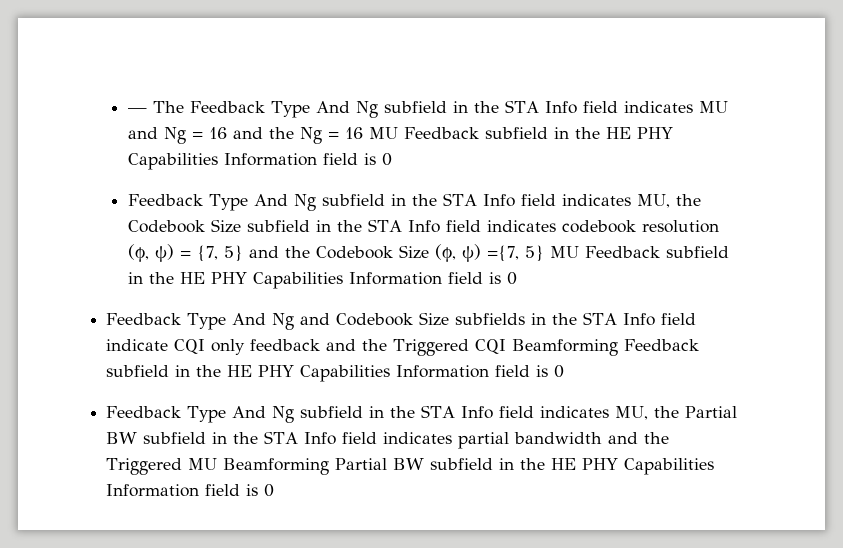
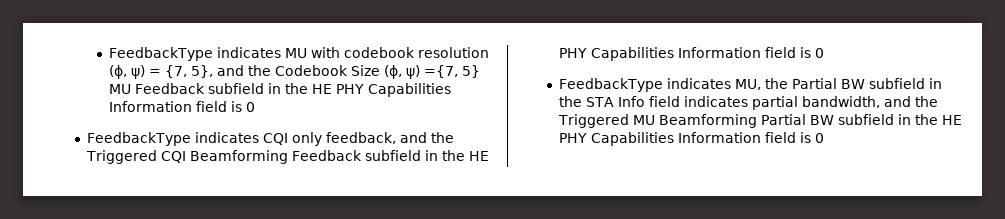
[127,100,728,118] [127,127,673,144] [127,153,392,170] [127,193,701,211] [127,219,556,233] — The Feedback Type And Ng subfield in the STA Info field indicates MU and Ng = 16 and the Ng = 16 MU Feedback subfield in the HE PHY Capabilities Information field is 0 // Feedback Type And Ng subfield in the STA Info field indicates MU, the Codebook Size subfield in the STA Info field indicates -> [109,47,340,61] FeedbackType indicates MU with
[223,245,243,262] 5} -> [191,65,214,78] 5},
[106,312,697,330] [106,339,169,351] Feedback Type And Ng and Codebook Size subfields in the STA Info field indicate -> [86,132,259,146] FeedbackType indicates
[250,339,321,351] feedback -> [325,132,396,144] feedback,
[106,405,535,423] Feedback Type And Ng subfield in the STA Info field -> [558,78,663,92] FeedbackType
[514,432,603,444] bandwidth -> [801,96,880,108] bandwidth,

